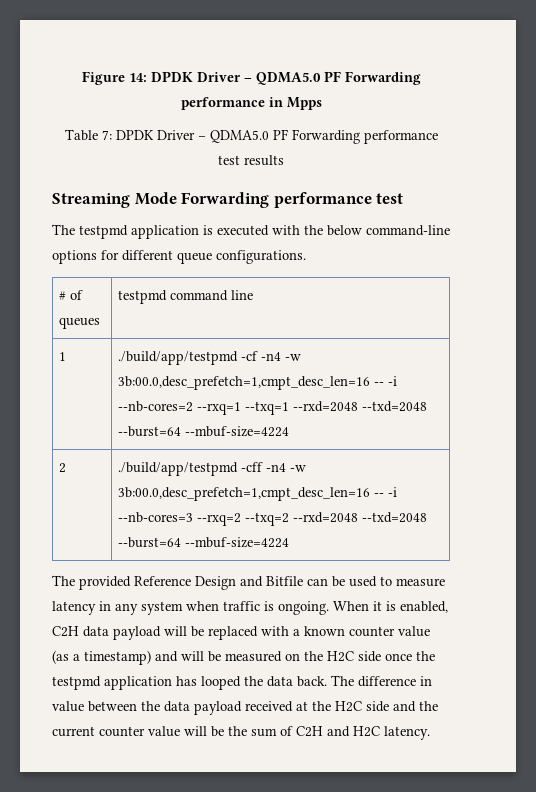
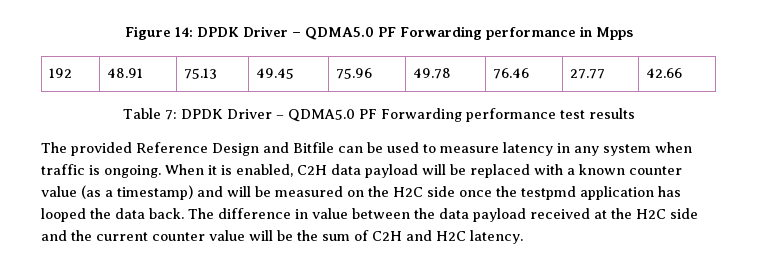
(322, 103) none -> [49,68,73,78] [107,68,144,78] [184,68,218,79] [256,68,295,79] [336,68,373,79] [413,68,452,79] [493,68,530,79] [570,69,606,79] [646,68,683,78] // 192 | 48.91 | 75.13 | 49.45 | 75.96 | 49.78 | 76.46 | 27.77 | 42.66
[52,192,404,208] [52,224,450,239] [52,250,306,264] [58,290,83,300] [58,317,100,329] [117,290,253,304] [58,352,66,361] [117,351,301,365] [117,376,397,390] [117,401,427,415] [117,426,289,437] [58,463,66,473] [117,462,306,476] [117,487,397,501] [117,512,427,526] [117,537,289,548] // Streaming Mode Forwarding performance test // The testpmd application is executed with the below command-line options for different queue configurations. // # of queues | testpmd command line // 1 | ./build/app/testpmd -cf -n4 -w 3b:00.0,desc_prefetch=1,cmpt_desc_len=16 -- -i --nb-cores=2 --rxq=1 --txq=1 --rxd=2048 --txd=2048 --burst=64 --mbuf-size=4224 // 2 | ./build/app/testpmd -cff -n4 -w 3b:00.0,desc_prefetch=1,cmpt_desc_len=16 -- -i --nb-cores=3 --rxq=2 --txq=2 --rxd=2048 --txd=2048 --burst=64 --mbuf-size=4224 -> (635, 113) none

